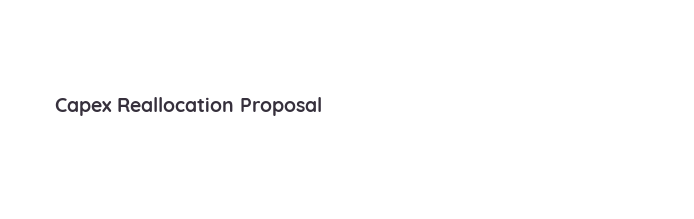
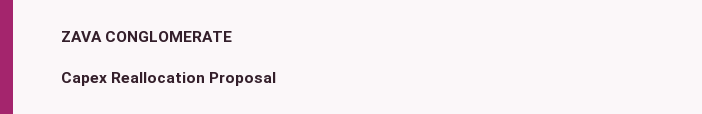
(55, 107) none -> [61,31,233,42] ZAVA CONGLOMERATE //

